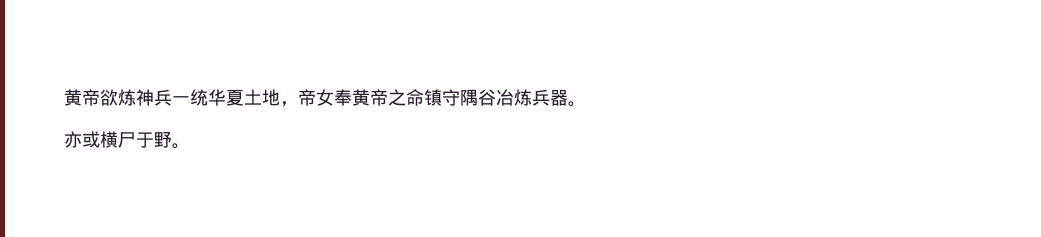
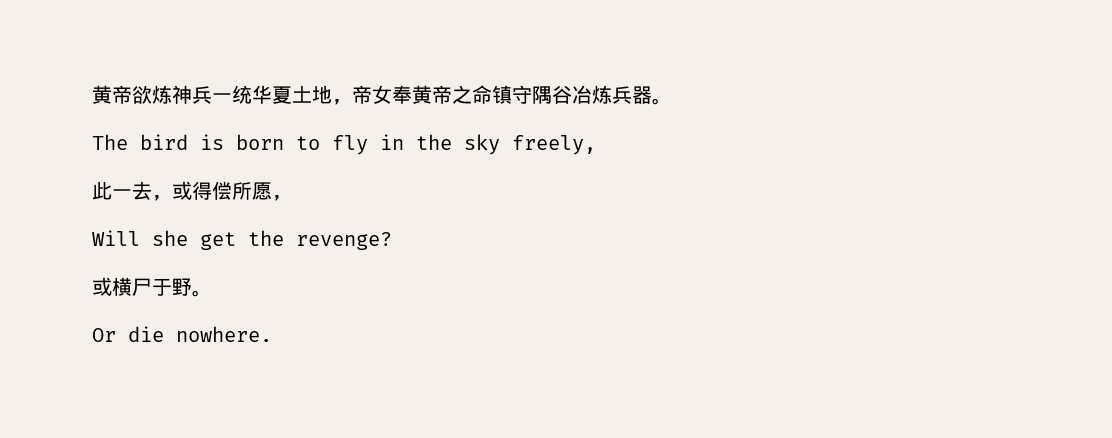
[64,131,82,148] 亦 -> [92,134,596,155] [92,181,292,201] [92,230,392,250] The bird is born to fly in the sky freely, // 此一去，或得偿所愿， // Will she get the revenge? //
(190, 146) none -> [92,326,272,342] // Or die nowhere.

